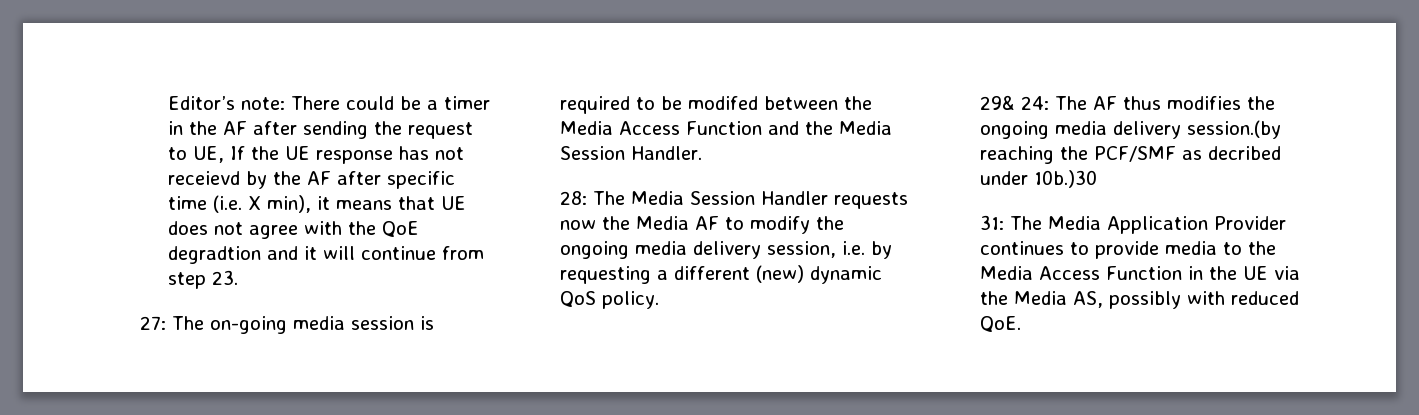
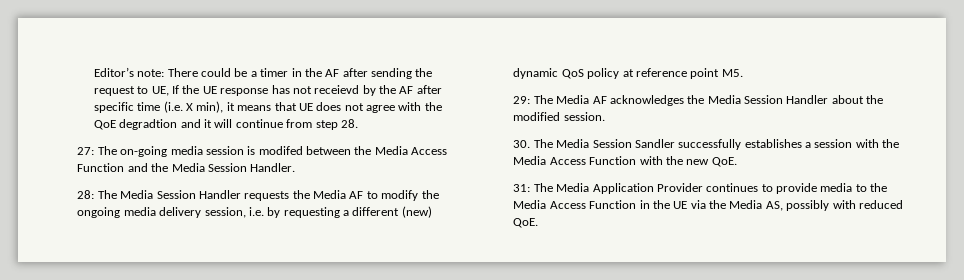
[211,270,238,285] 23. -> [340,119,358,128] 28.
[559,96,682,114] required to be -> (256, 150) none
[559,220,596,230] now -> (290, 196) none
[601,291,659,309] [979,95,1275,110] [979,120,1281,139] [979,146,1281,164] [979,170,1097,188] policy. // 29& 24: The AF thus modifies the ongoing media delivery session.(by reaching the PCF/SMF as decribed under 10b.)30 -> [587,68,743,79] [513,95,884,106] [513,112,605,121] [513,139,900,150] [513,156,737,167] policy at reference point M5. // 29: The Media AF acknowledges the Media Session Handler about the modified session. // 30. The Media Session Sandler successfully establishes a session with the Media Access Function with the new QoE.

